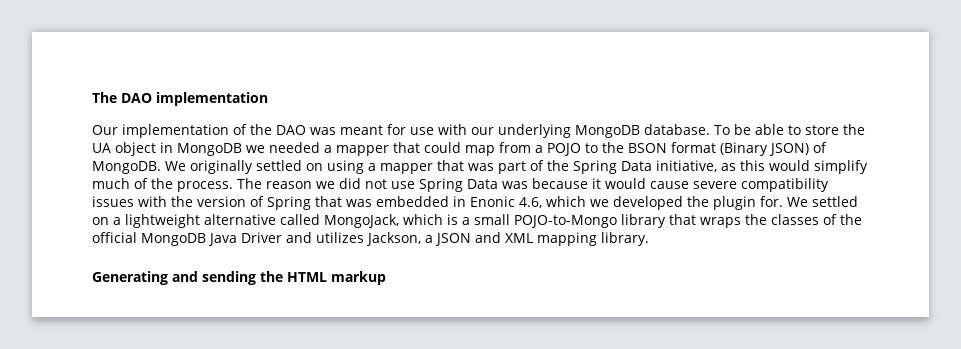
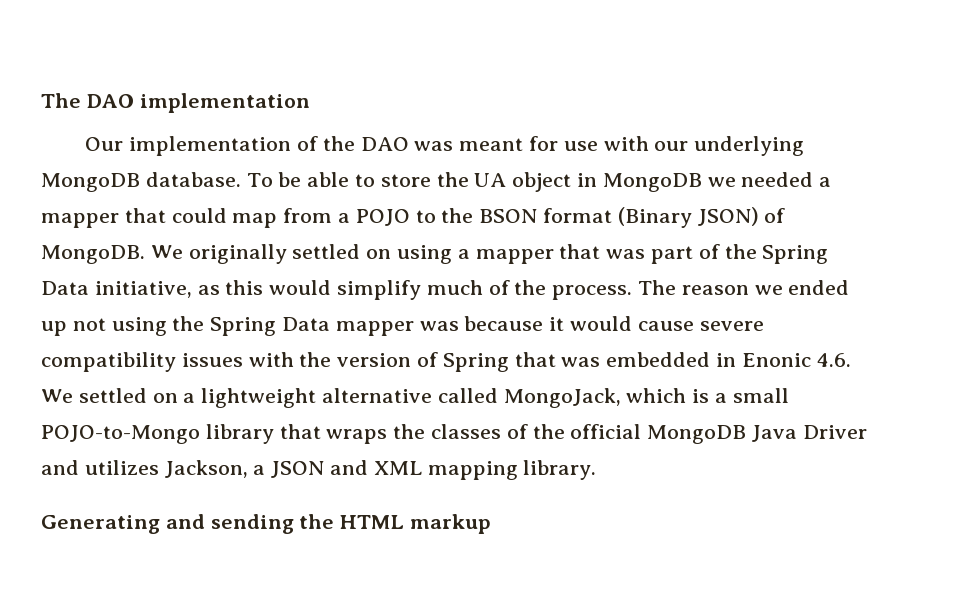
[339,178,498,192] did not use Spring Data -> [788,280,850,295] [41,316,414,336] ended up not using the Spring Data mapper
[519,196,783,210] 4.6, which we developed the plugin for. -> [816,353,851,367] 4.6.

